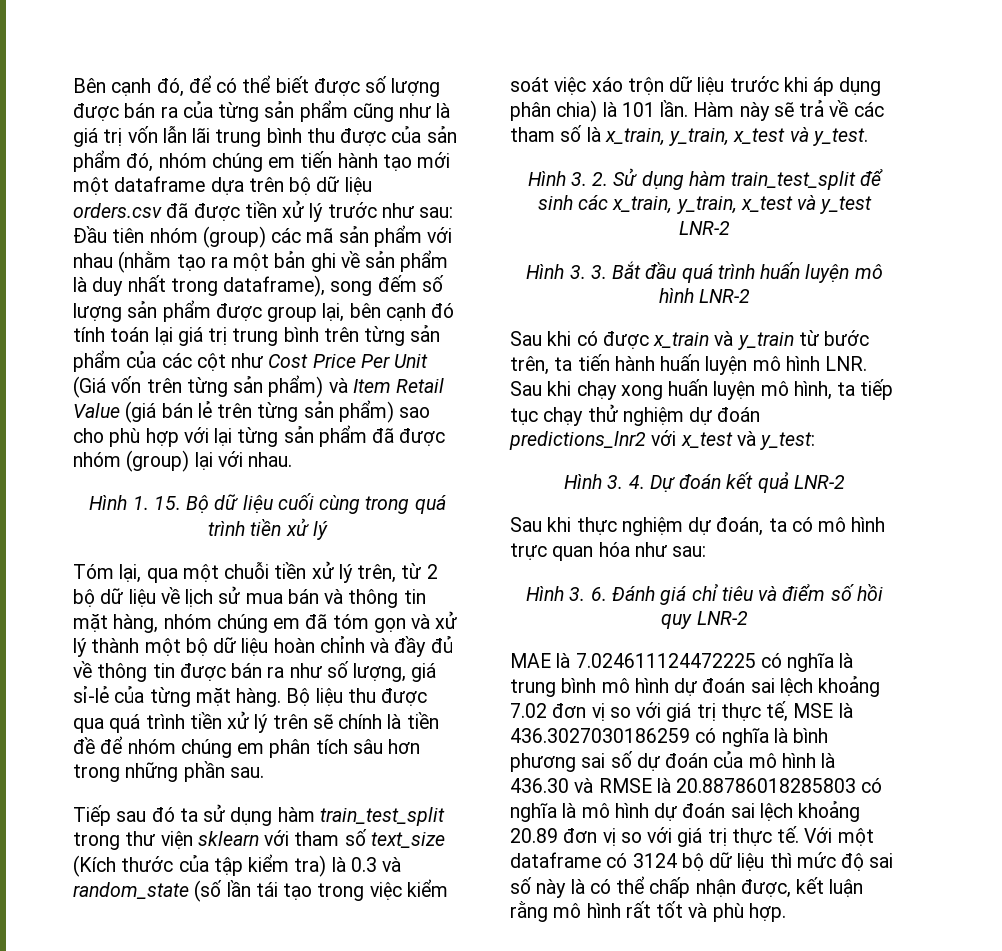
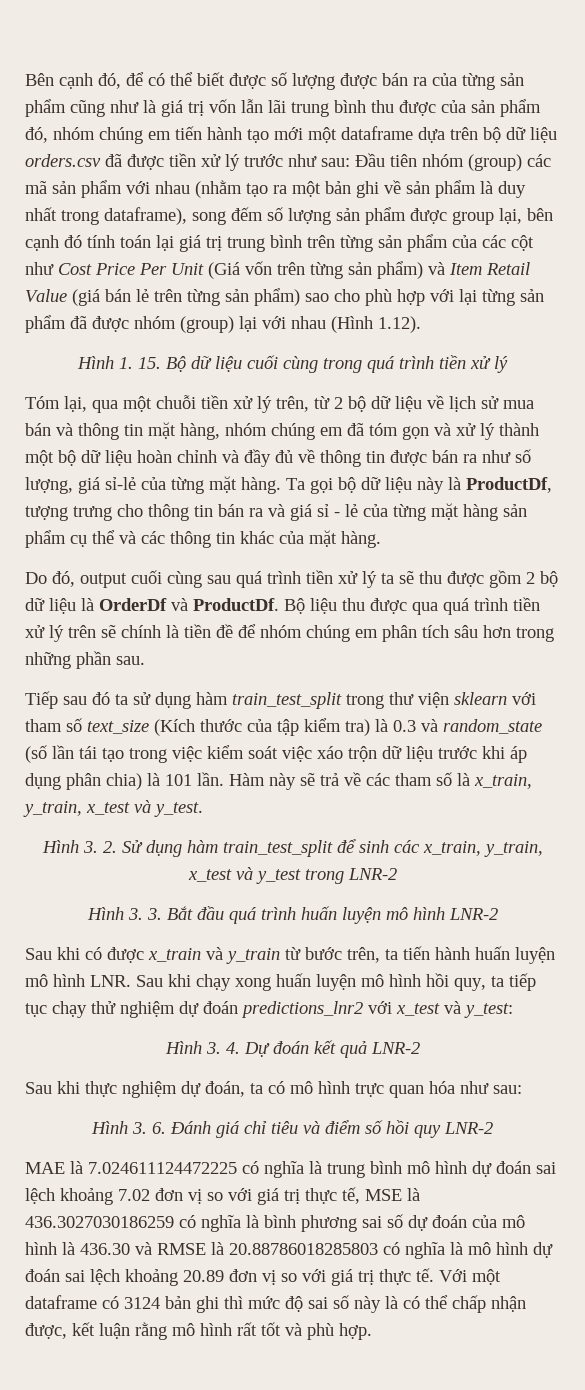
[248,452,293,467] nhau. -> [291,316,421,333] nhau (Hình 1.12).
(282, 697) none -> [286,477,552,494] [25,503,527,521] [25,530,381,548] [25,570,558,588] [25,598,279,614] Ta gọi bộ dữ liệu này là ProductDf, tượng trưng cho thông tin bán ra và giá sỉ - lẻ của từng mặt hàng sản phẩm cụ thể và các thông tin khác của mặt hàng. // Do đó, output cuối cùng sau quá trình tiền xử lý ta sẽ thu được gồm 2 bộ dữ liệu là OrderDf và ProductDf.
(873, 205) none -> [304,869,344,884] trong
[793,381,832,400] hình, -> [389,973,486,991] hình hồi quy,
[681,852,765,871] bộ dữ liệu -> [165,1296,219,1313] bản ghi

